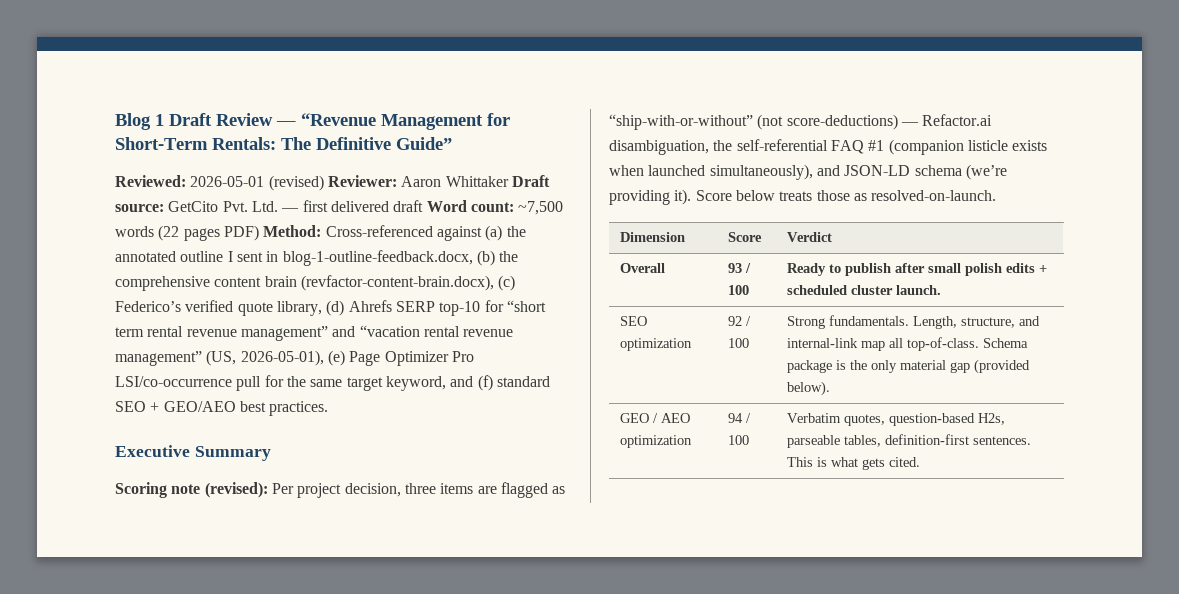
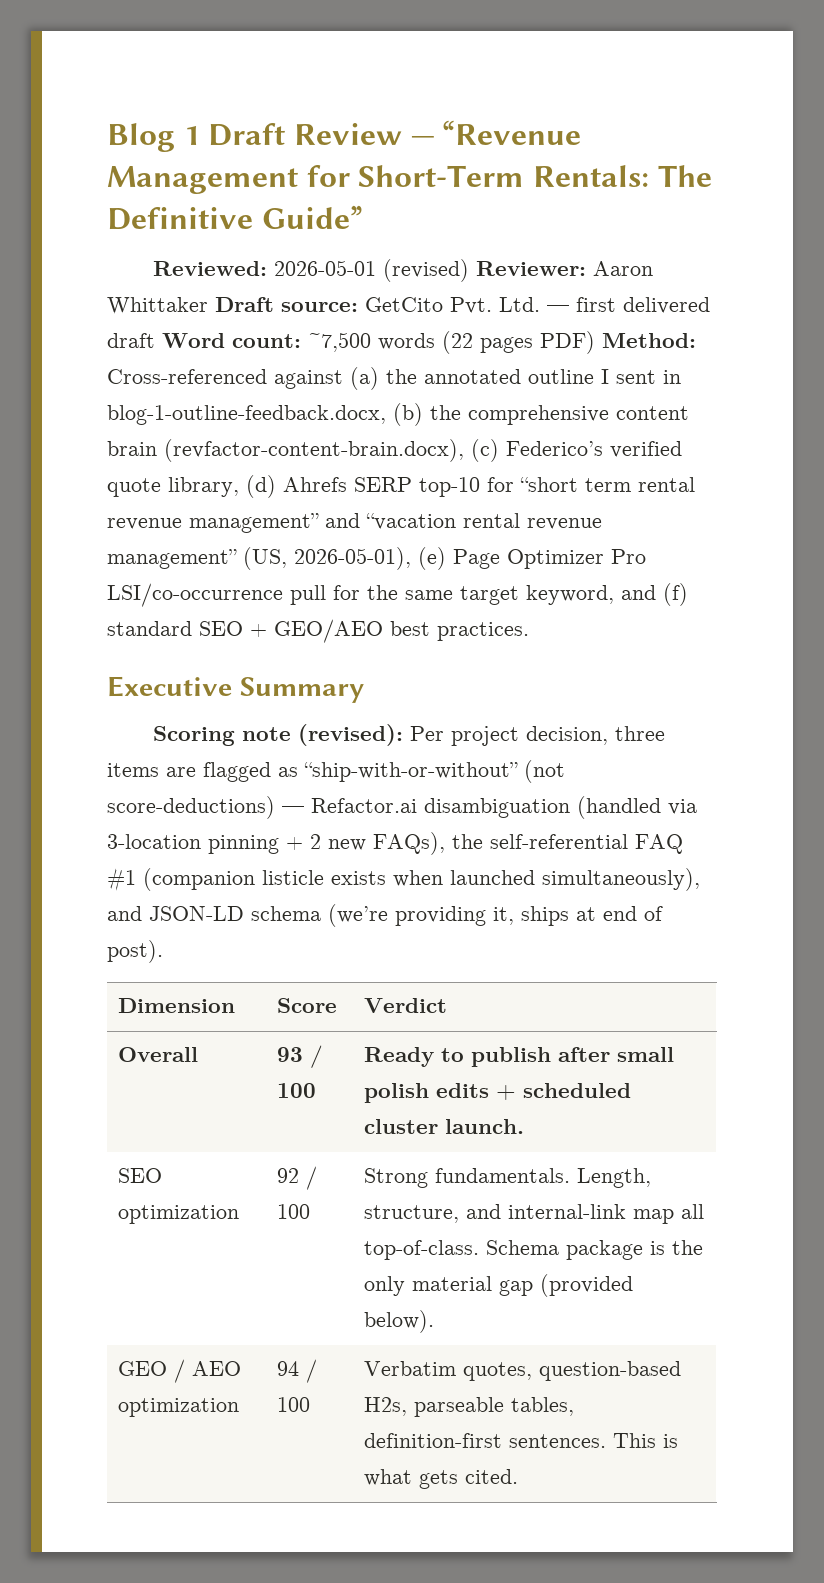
[609,140,709,155] disambiguation, -> [424,796,697,819] [107,832,445,855] disambiguation (handled via 3-location pinning + 2 new FAQs),
[674,189,997,205] it). Score below treats those as resolved-on-launch. -> [493,906,663,926] [107,940,163,963] it, ships at end of post).

